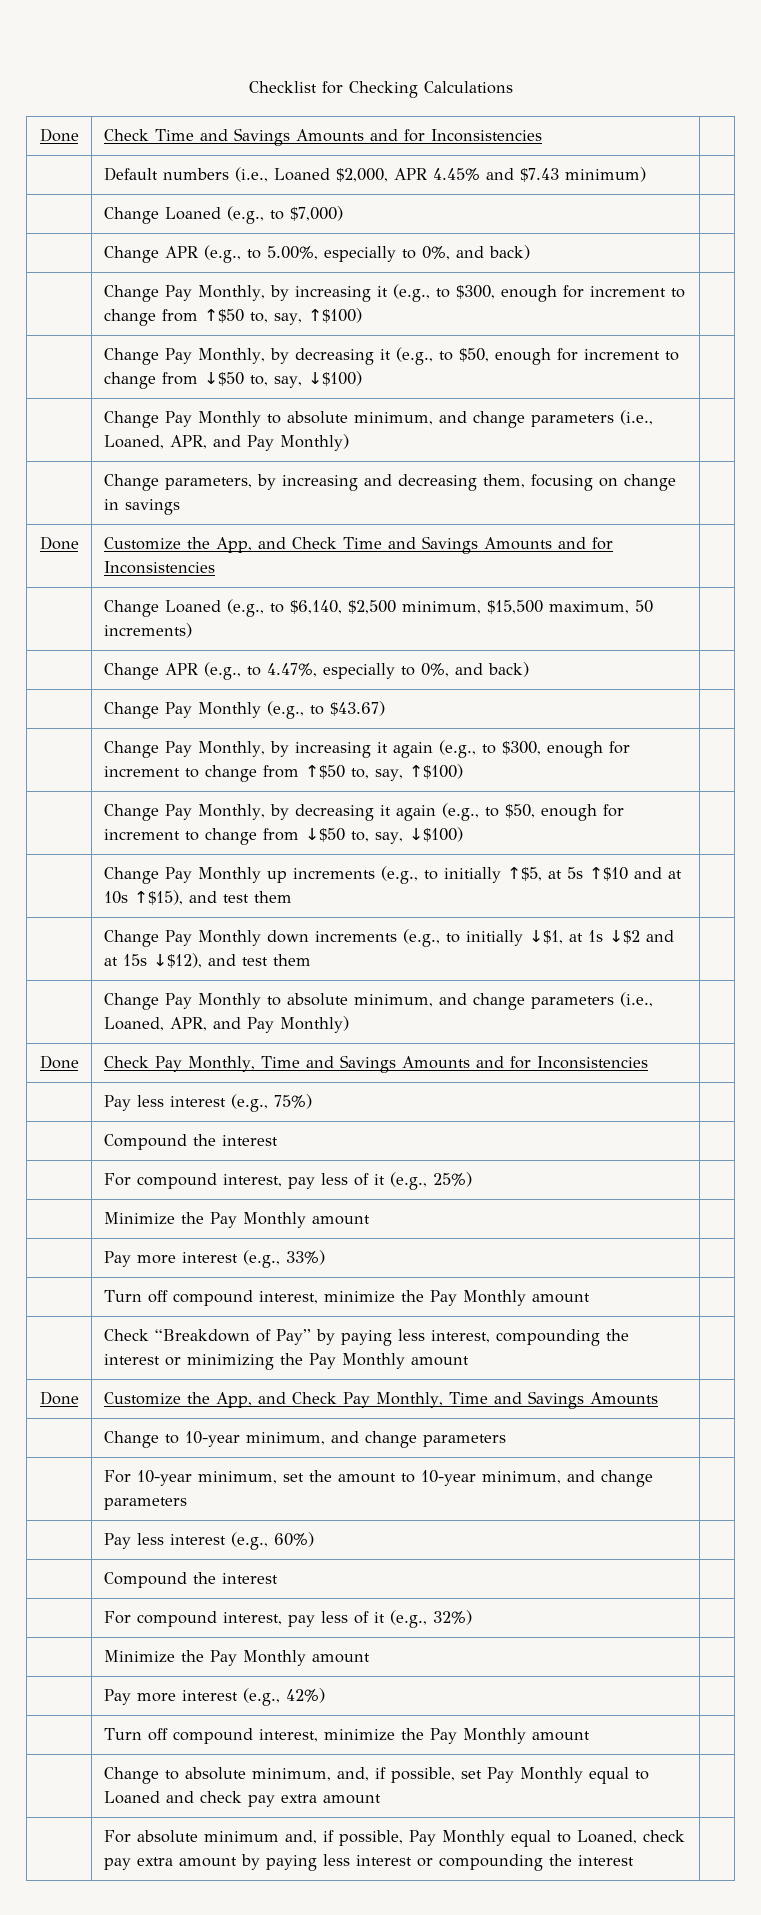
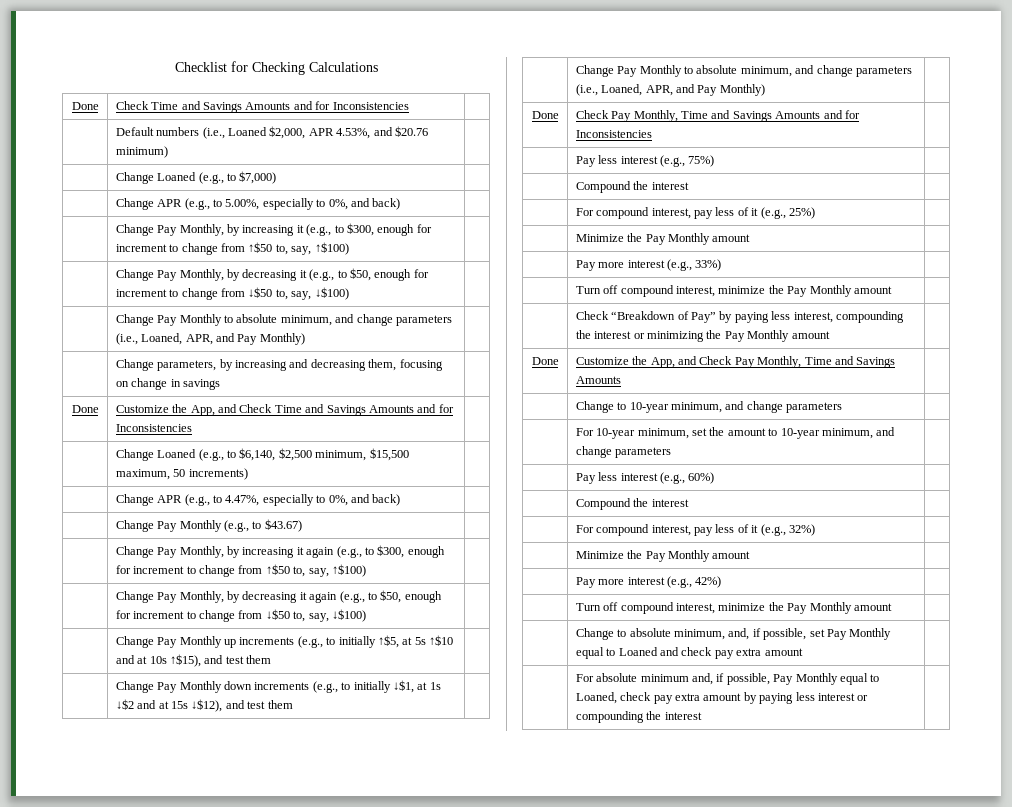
[432,168,559,182] 4.45% and $7.43 -> [336,126,428,139] 4.53%, and $20.76

